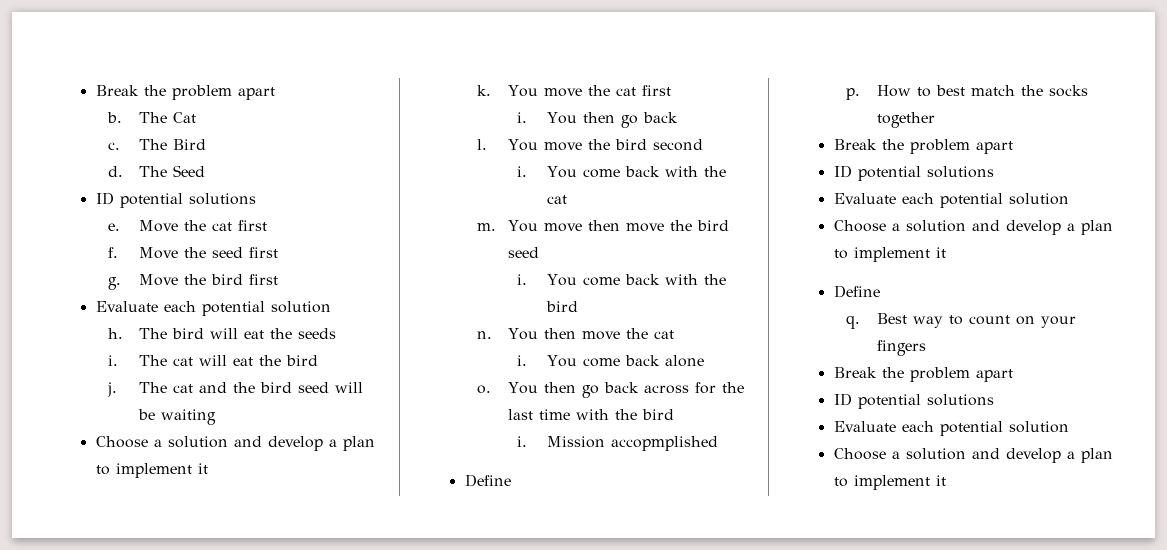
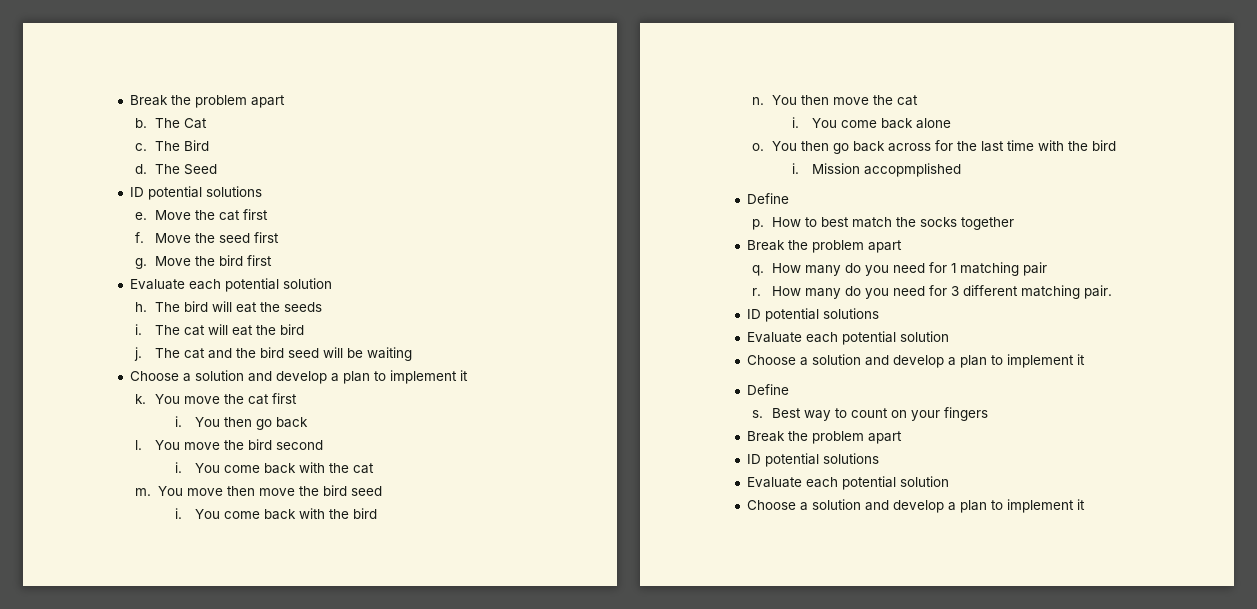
(1013, 147) none -> [751,262,1047,276] [751,285,1112,299] // q. How many do you need for 1 matching pair // r. How many do you need for 3 different matching pair.
[846,315,861,329] q. -> [751,410,763,418] s.

